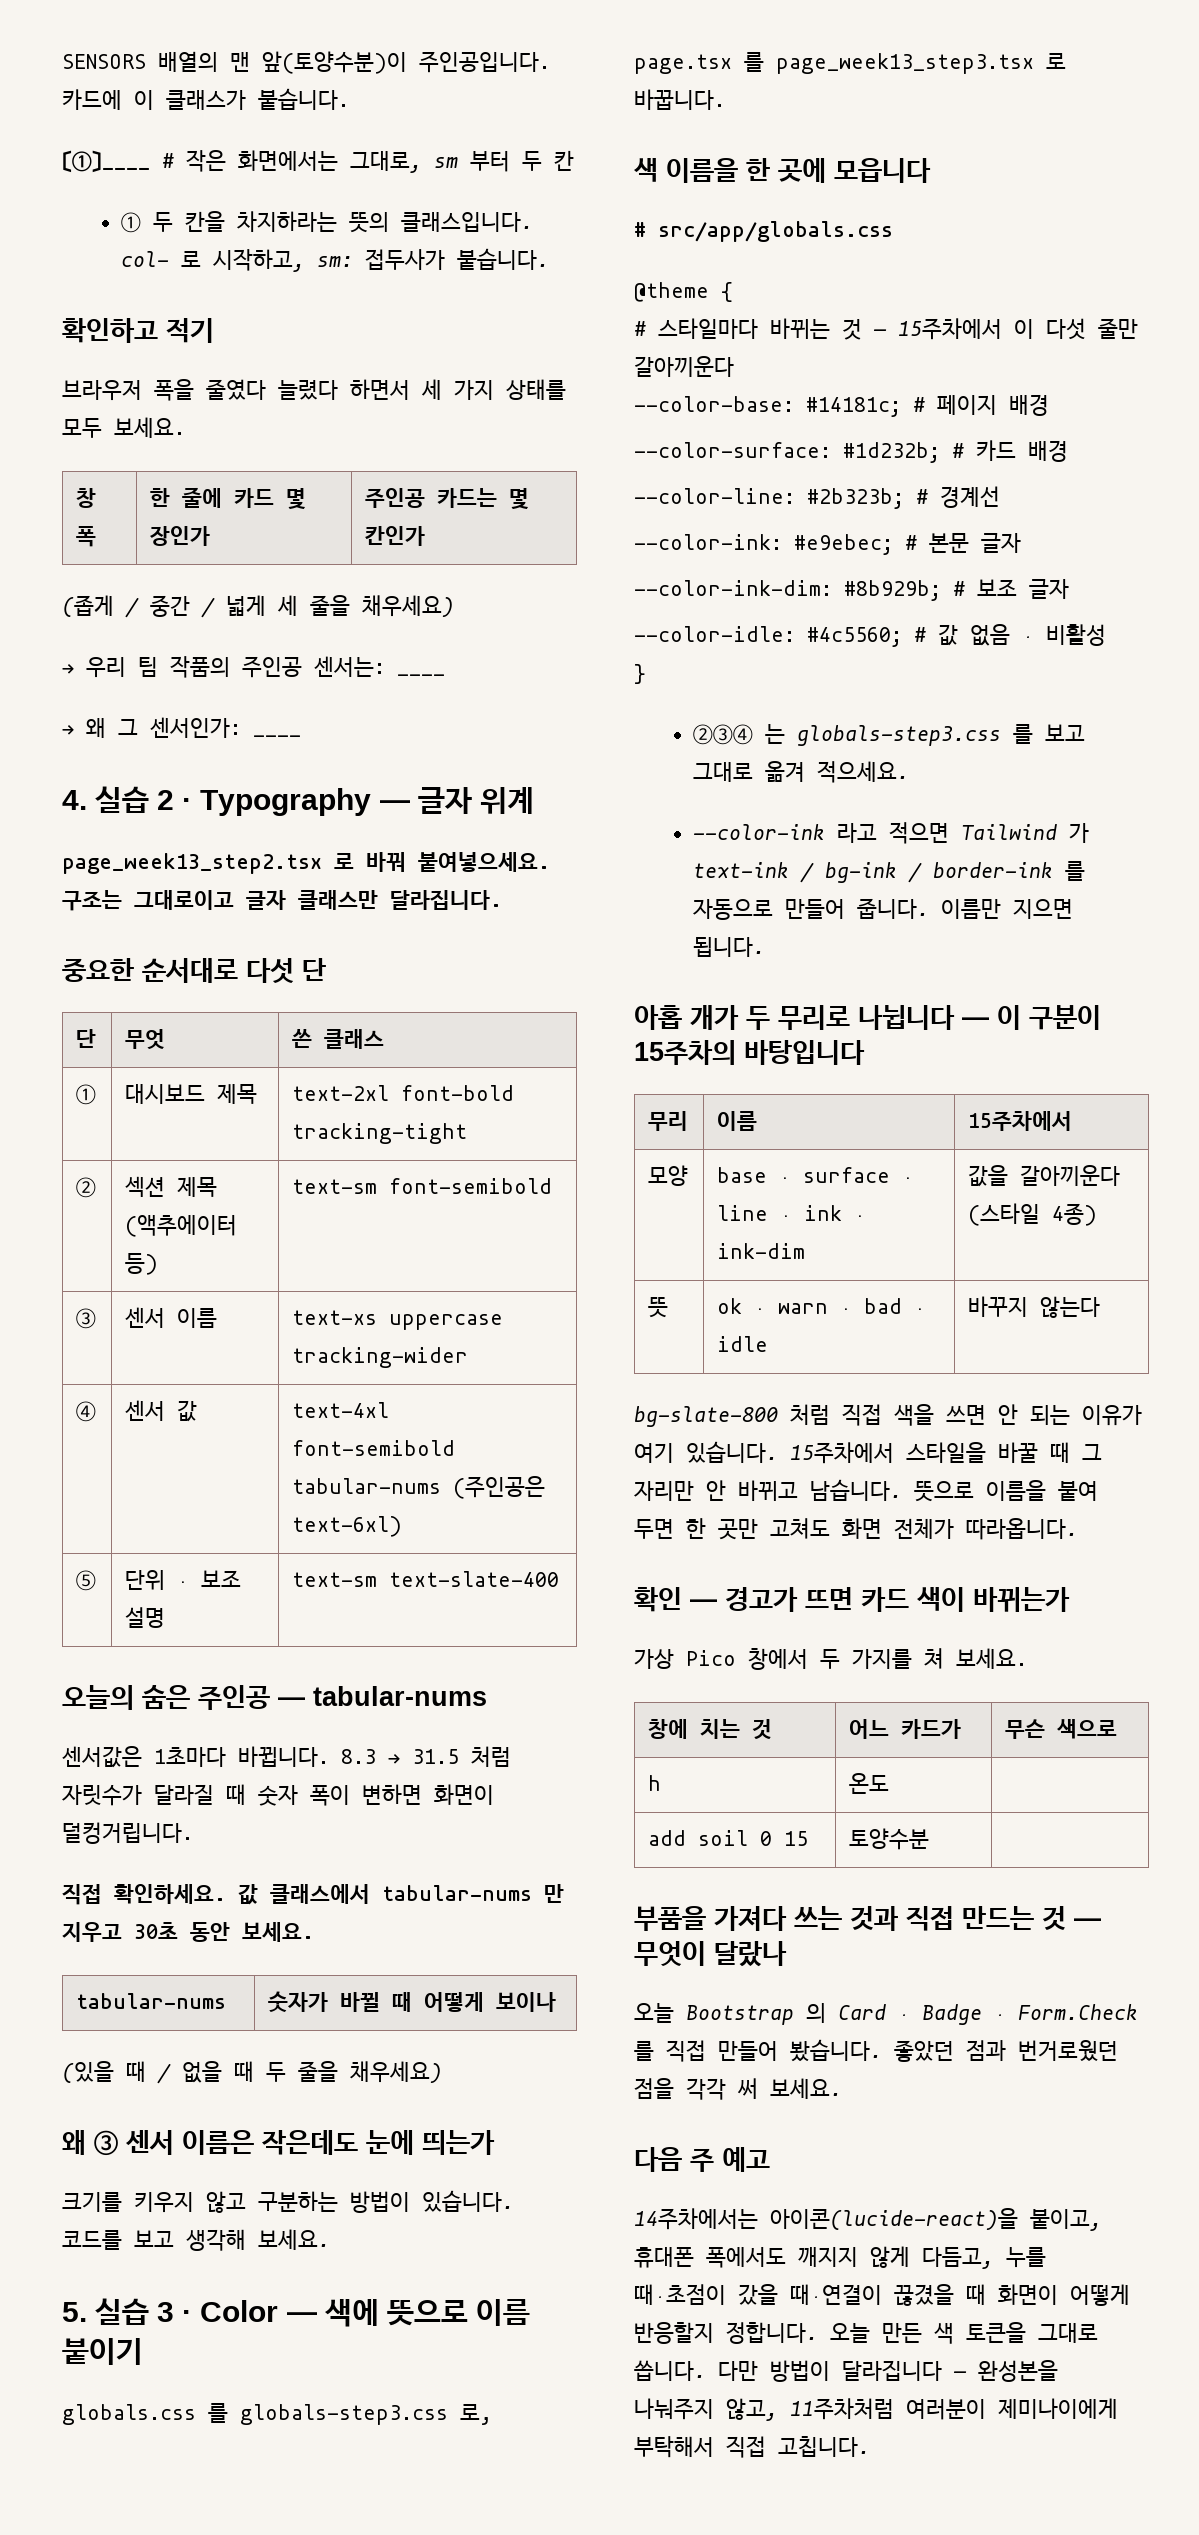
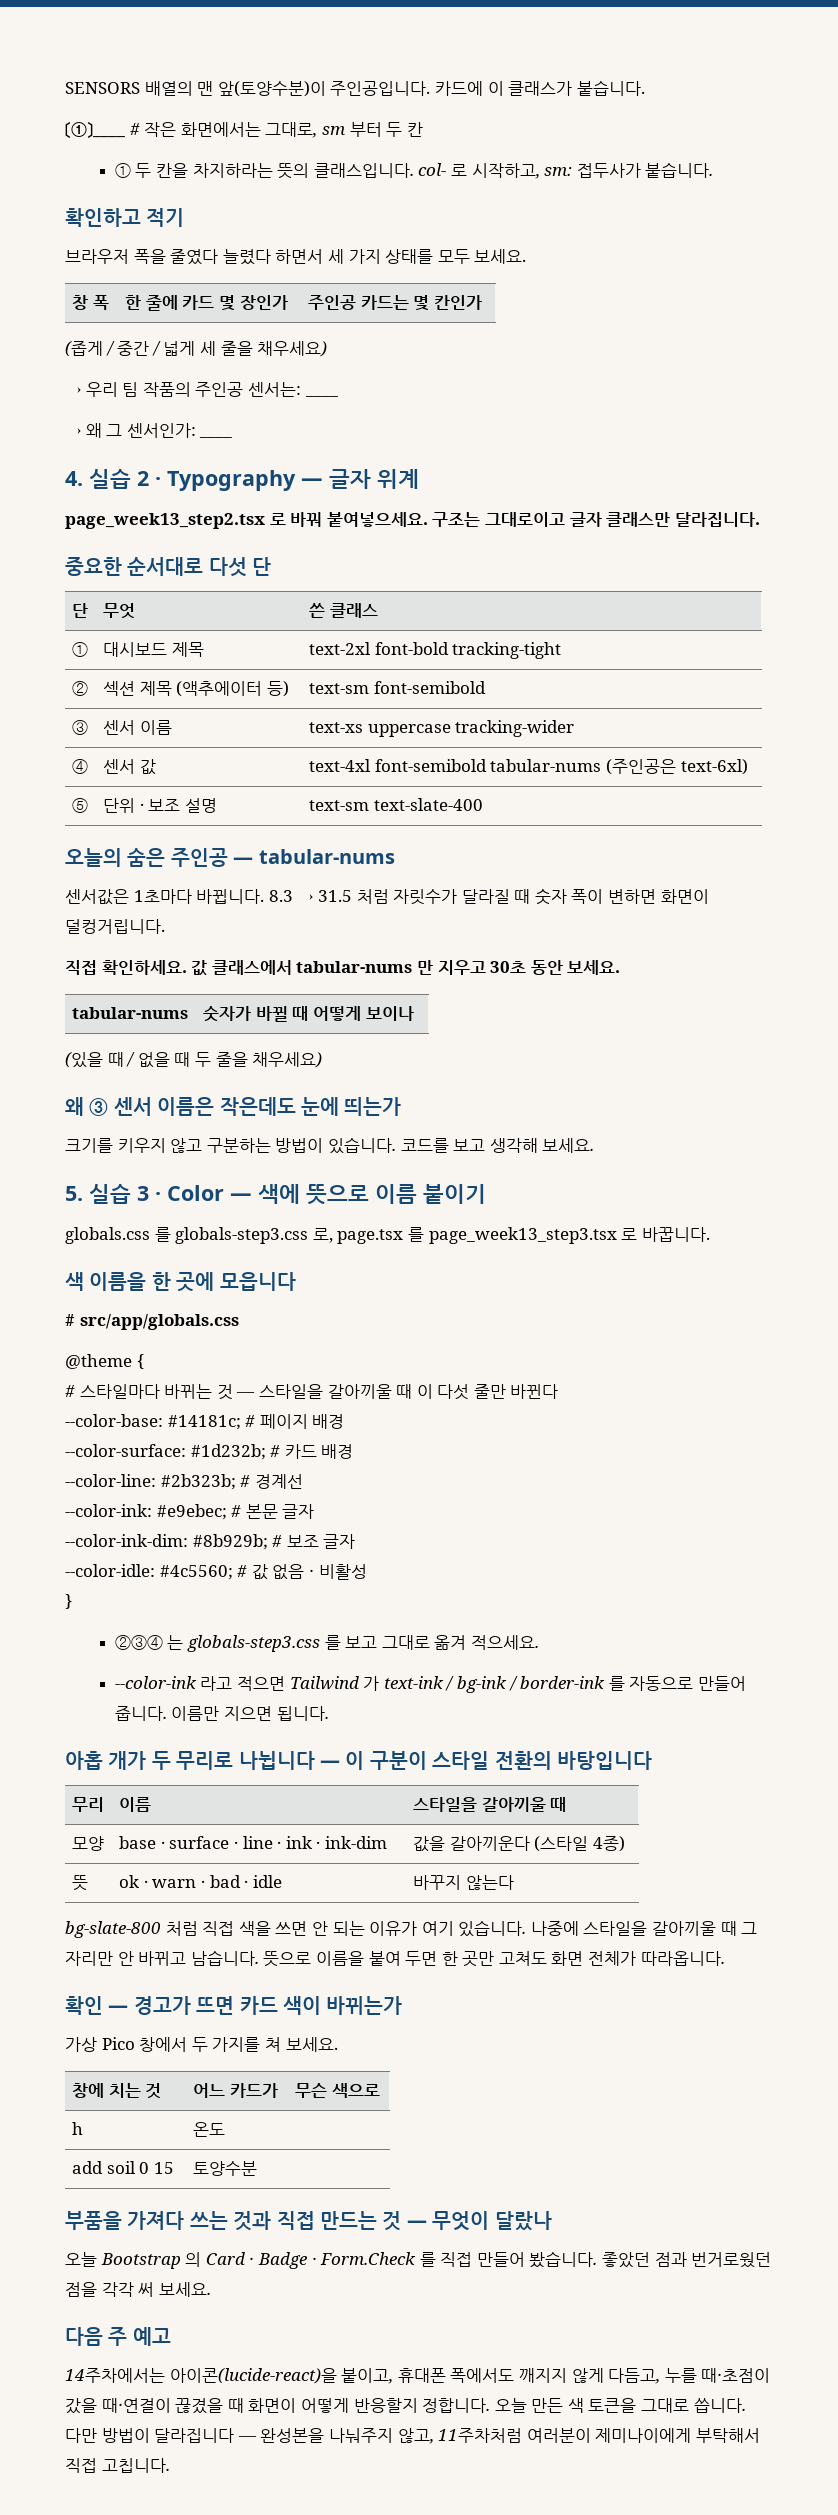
[898,318,1002,340] 15주차에서 -> [258,1384,413,1399] 스타일을 갈아끼울 때
[634,356,734,377] 갈아끼운다 -> [510,1384,559,1399] 바뀐다
[634,1040,736,1065] 15주차의 -> [432,1751,552,1770] 스타일 전환의
[968,1111,1073,1131] 15주차에서 -> [413,1797,567,1812] 스타일을 갈아끼울 때
[790,1442,1038,1464] 15주차에서 스타일을 바꿀 -> [530,1921,717,1936] 나중에 스타일을 갈아끼울

